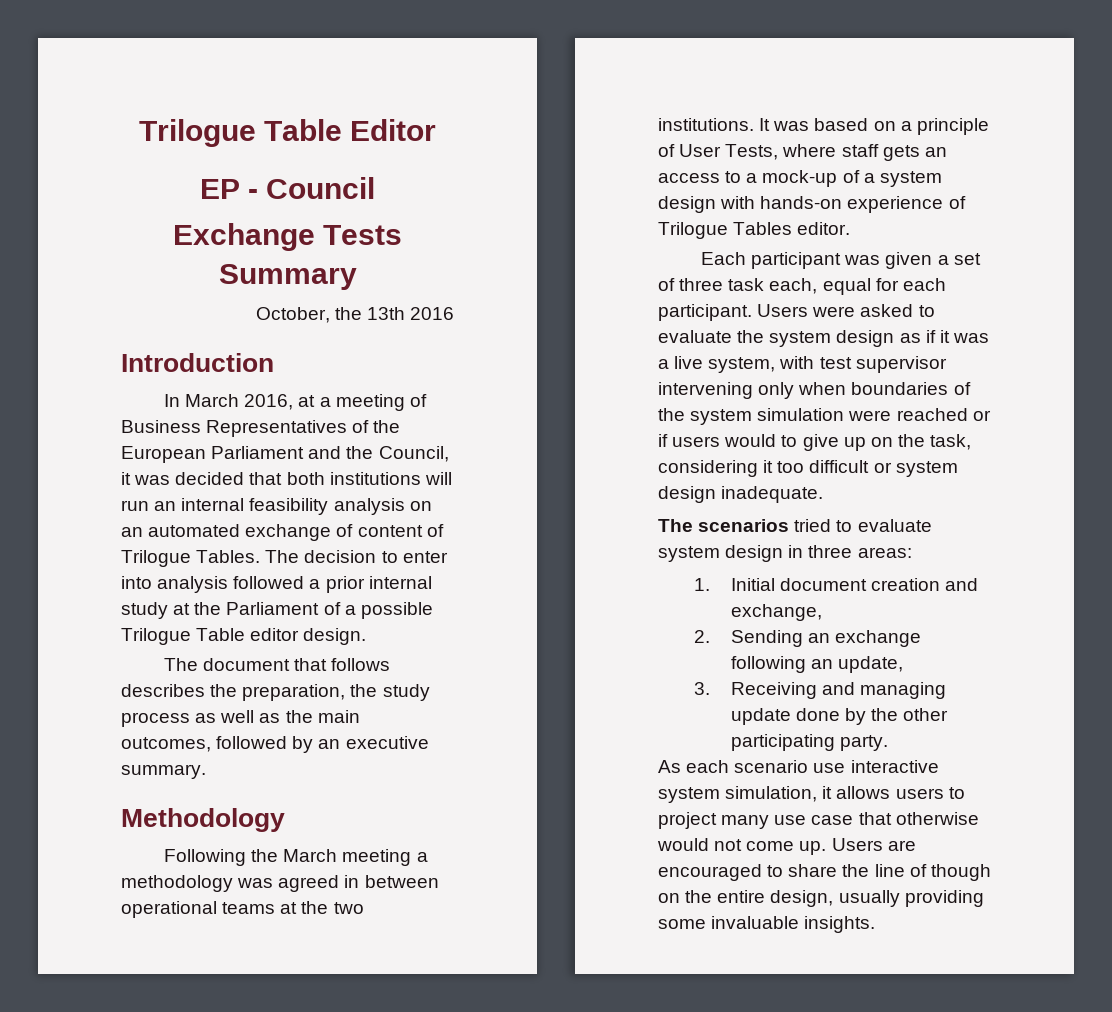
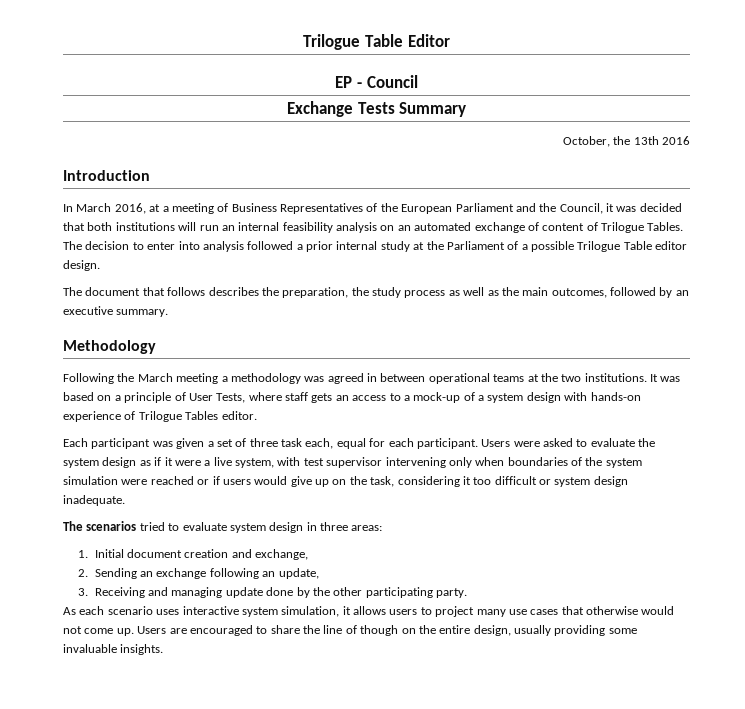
[952,333,989,343] was -> [174,460,201,466] were
[781,435,798,447] to -> (288, 480) none
[813,763,846,773] use -> [156,609,180,615] uses
[811,815,854,825] case -> [530,609,559,615] cases

